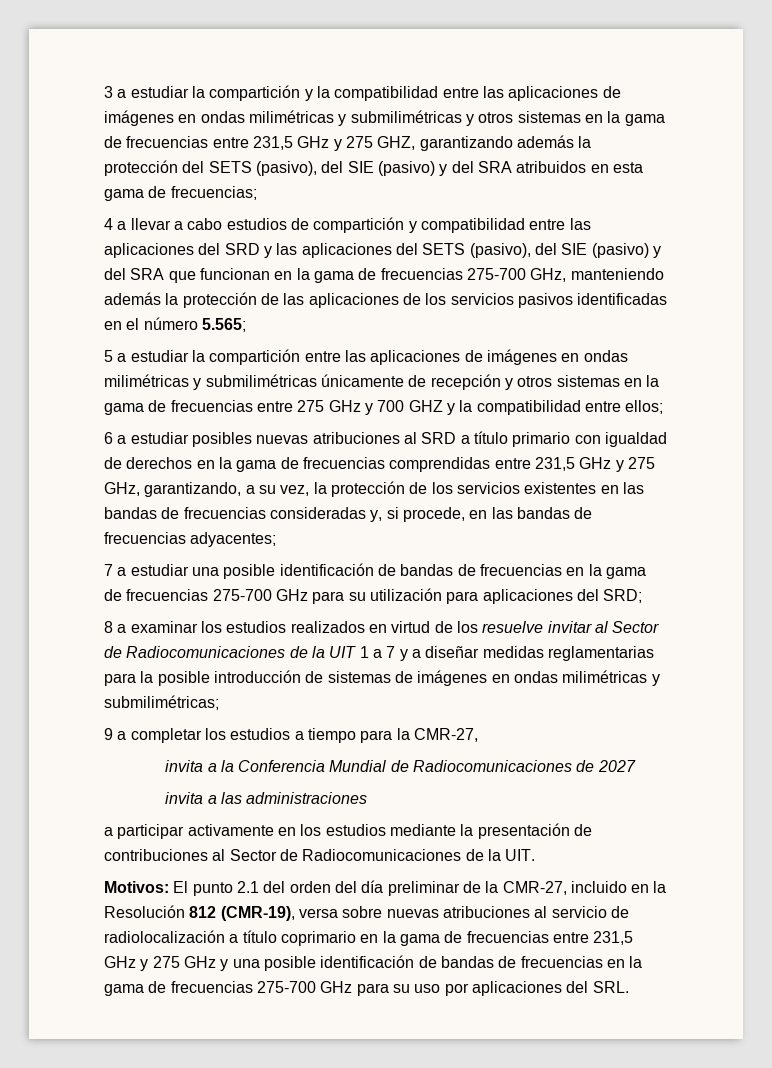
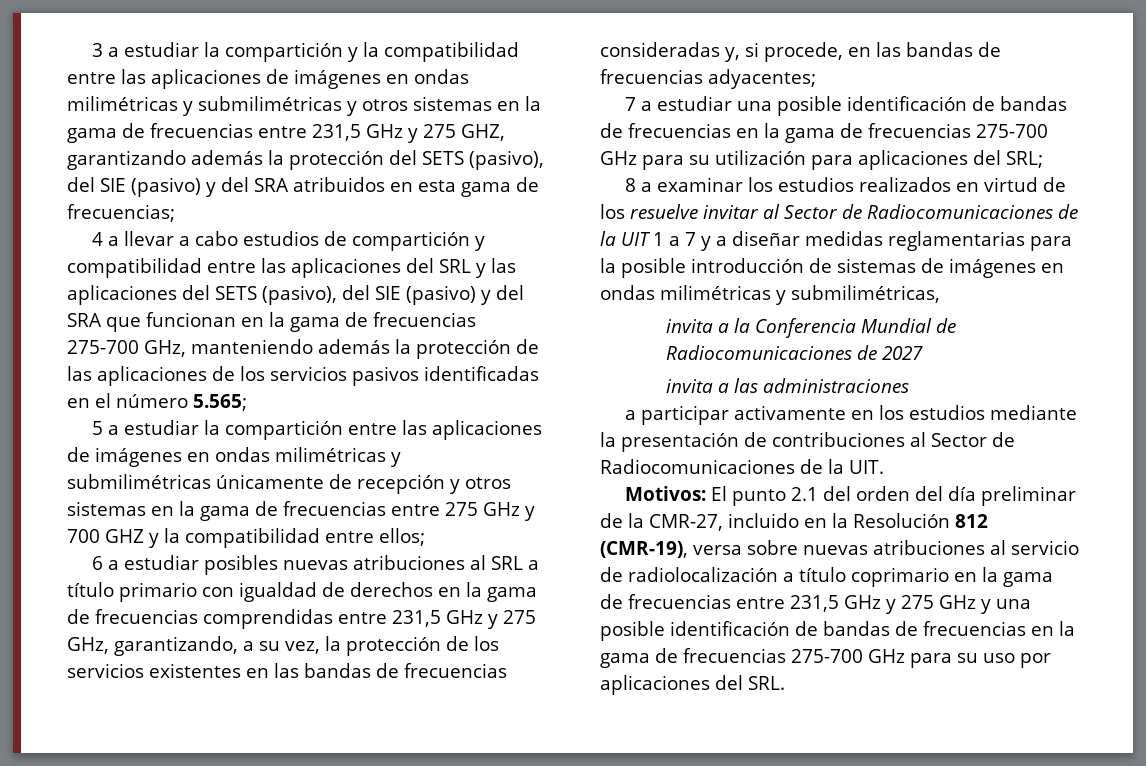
[224,243,260,255] SRD -> [439,259,471,273] SRL
[421,432,457,444] SRD -> [491,556,524,570] SRL
[603,589,643,603] SRD; -> [1006,151,1043,168] SRL;
[104,695,219,710] [104,728,478,743] submilimétricas; // 9 a completar los estudios a tiempo para la CMR-27, -> [791,285,940,303] submilimétricas,

